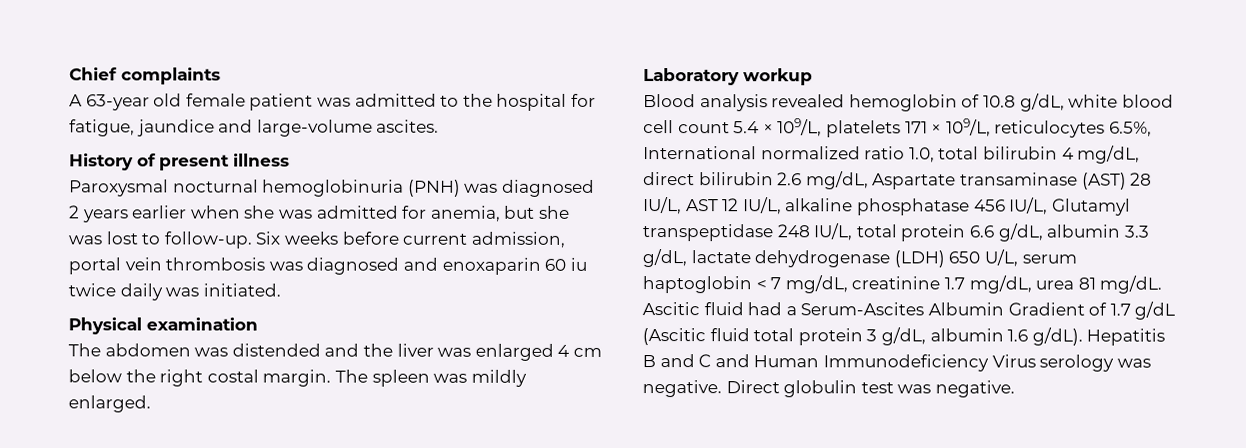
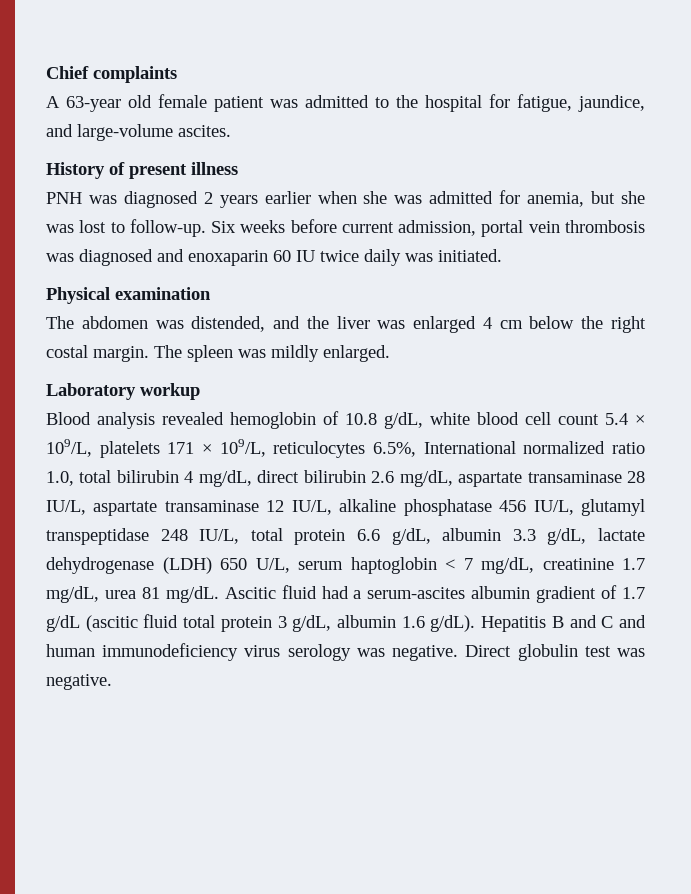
[136,119,215,137] jaundice -> [578,95,645,112] jaundice,
[69,179,461,197] Paroxysmal nocturnal hemoglobinuria (PNH) -> [46,192,82,204] PNH
[569,257,587,271] iu -> [296,250,315,262] IU
[231,343,321,357] distended -> [191,316,266,332] distended,
[872,172,1153,190] [643,197,719,215] Aspartate transaminase (AST) 28 IU/L, AST -> [458,471,645,487] [46,500,259,516] aspartate transaminase 28 IU/L, aspartate transaminase
[1051,198,1131,216] Glutamyl -> [581,499,646,516] glutamyl
[800,302,1085,316] Serum-Ascites Albumin Gradient -> [367,586,597,603] serum-ascites albumin gradient
[642,328,706,346] (Ascitic -> [85,615,138,632] (ascitic
[753,354,1036,372] Human Immunodeficiency Virus -> [46,643,281,661] human immunodeficiency virus

